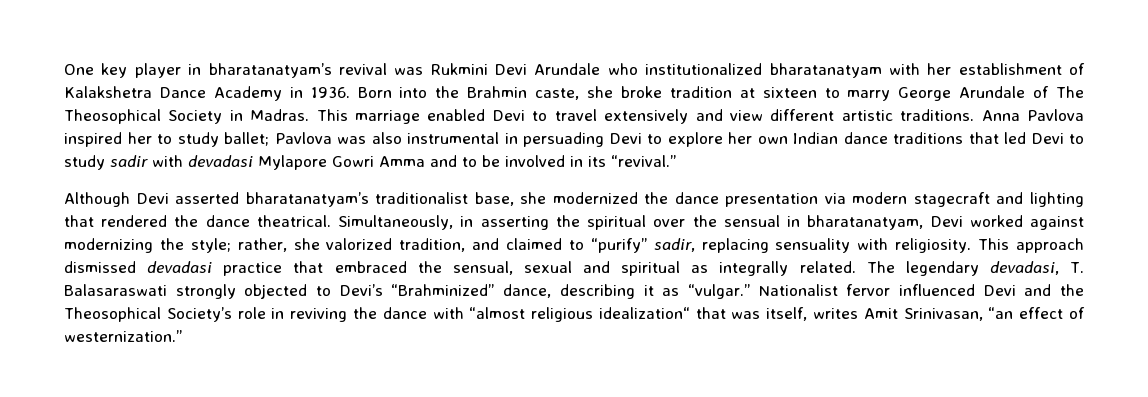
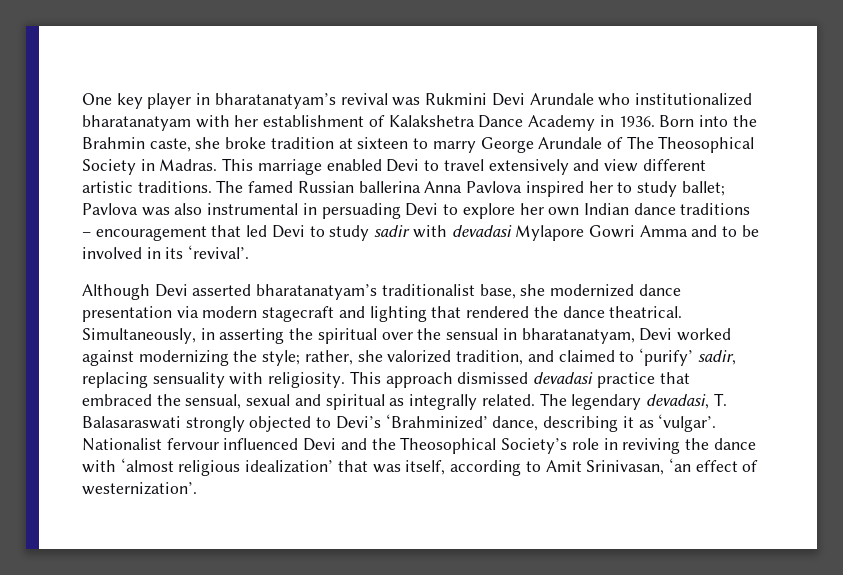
(975, 115) none -> [216,180,421,193] The famed Russian ballerina
(963, 138) none -> [82,226,207,241] – encouragement
[611,155,676,167] “revival.” -> [188,245,250,259] ‘revival’.
[644,192,669,204] the -> (635, 290) none
[590,238,647,253] “purify” -> [638,348,693,366] ‘purify’
[391,284,495,296] “Brahminized” -> [385,414,488,429] ‘Brahminized’
[687,284,891,299] “vulgar.” Nationalist fervor -> [658,414,717,432] [82,438,219,451] ‘vulgar’. Nationalist fervour
[469,307,690,322] “almost religious idealization“ -> [120,458,334,476] ‘almost religious idealization’
[813,308,859,319] writes -> [450,460,541,476] according to
[988,307,1014,319] “an -> [668,458,691,472] ‘an
[64,330,182,342] westernization.” -> [82,482,197,495] westernization’.

